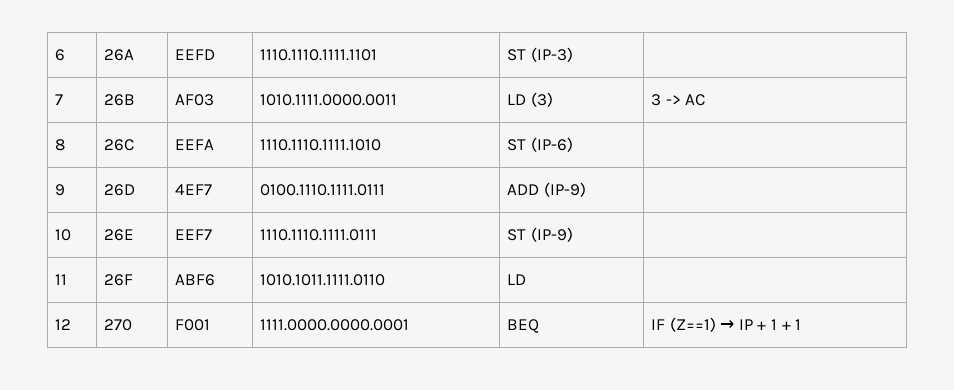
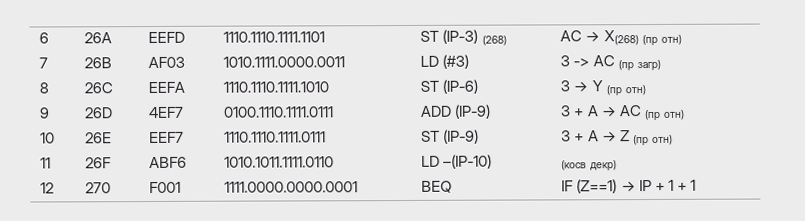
(573, 54) | -> [481,35,507,46] [560,30,682,47] (268) | AC → X(268) (пр отн)
[530,92,553,107] (3) -> [442,54,470,69] (#3)
(706, 100) none -> [617,59,661,72] (пр загр)
(573, 144) none -> [560,80,646,97] 3 → Y (пр отн)
(586, 189) none -> [560,105,685,122] 3 + A → AC (пр отн)
(573, 234) none -> [561,130,673,147] 3 + A → Z (пр отн)
(527, 279) | -> [443,154,493,169] [561,160,618,172] –(IP-10) | (косв декр)

